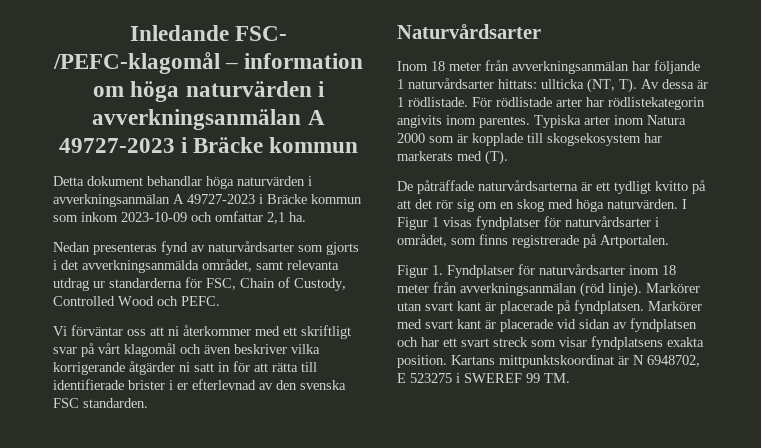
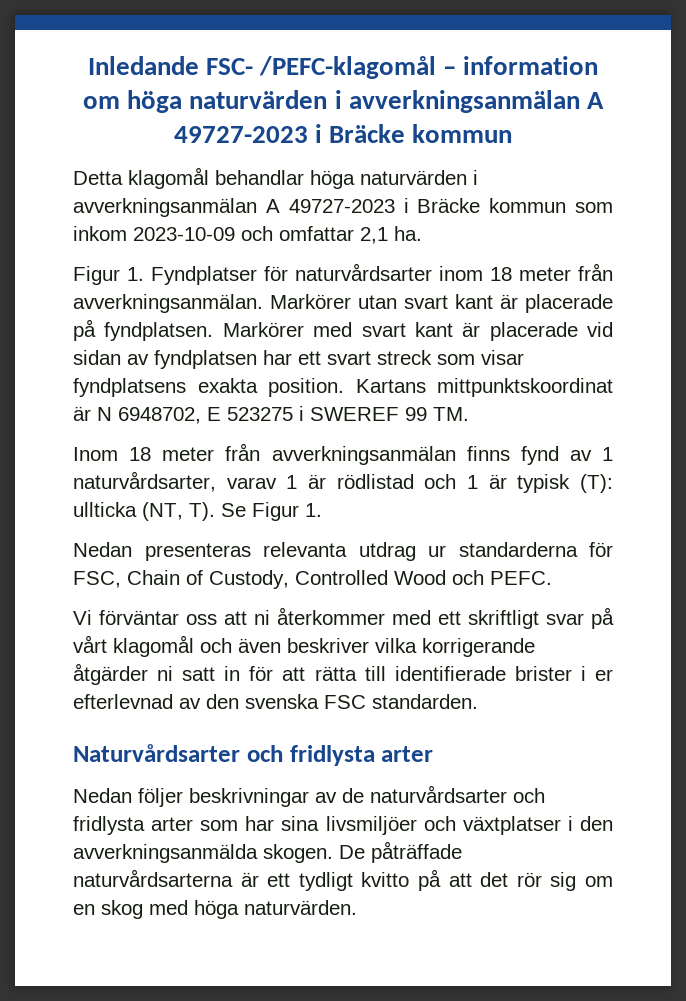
[87,176,143,186] dokument -> [128,167,209,189] klagomål
[53,241,359,255] [53,259,283,273] Nedan presenteras fynd av naturvårdsarter som gjorts i det avverkningsanmälda området, samt -> [73,263,613,285] [73,294,613,313] [73,319,613,341] [73,350,524,369] [73,378,613,397] [73,406,469,424] [73,443,613,465] [73,471,613,493] [73,502,322,521] [73,542,251,561] Figur 1. Fyndplatser för naturvårdsarter inom 18 meter från avverkningsanmälan. Markörer utan svart kant är placerade på fyndplatsen. Markörer med svart kant är placerade vid sidan av fyndplatsen har ett svart streck som visar fyndplatsens exakta position. Kartans mittpunktskoordinat är N 6948702, E 523275 i SWEREF 99 TM. // Inom 18 meter från avverkningsanmälan finns fynd av 1 naturvårdsarter, varav 1 är rödlistad och 1 är typisk (T): ullticka (NT, T). Se Figur 1. // Nedan presenteras
[397,60,700,74] [397,78,708,93] [397,97,705,110] [397,115,686,128] [397,133,662,146] [397,150,508,165] // Inom 18 meter från avverkningsanmälan har följande 1 naturvårdsarter hittats: ullticka (NT, T). Av dessa är 1 rödlistade. För rödlistade arter har rödlistekategorin angivits inom parentes. Typiska arter inom Natura 2000 som är kopplade till skogsekosystem har markerats med (T). // -> [246,745,434,766] [73,785,545,807] [73,816,613,835] [73,844,333,863] och fridlysta arter // Nedan följer beskrivningar av de naturvårdsarter och fridlysta arter som har sina livsmiljöer och växtplatser i den avverkningsanmälda skogen.
[682,199,687,209] [397,216,659,230] [397,234,669,248] [397,264,676,278] [397,282,700,297] [397,300,702,314] [397,318,697,332] [397,336,704,350] [397,355,700,368] [397,373,570,383] I Figur 1 visas fyndplatser för naturvårdsarter i området, som finns registrerade på Artportalen. // Figur 1. Fyndplatser för naturvårdsarter inom 18 meter från avverkningsanmälan (röd linje). Markörer utan svart kant är placerade på fyndplatsen. Markörer med svart kant är placerade vid sidan av fyndplatsen och har ett svart streck som visar fyndplatsens exakta position. Kartans mittpunktskoordinat är N 6948702, E 523275 i SWEREF 99 TM. -> (357, 907) none

